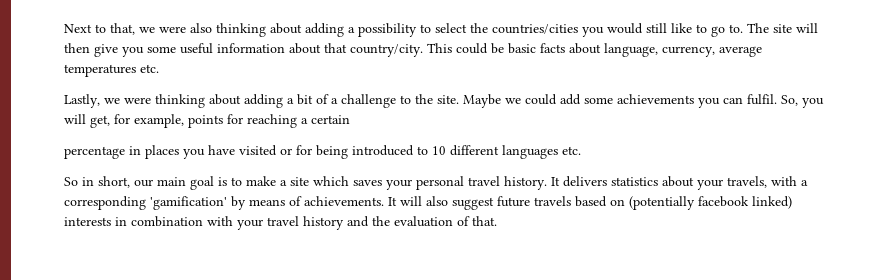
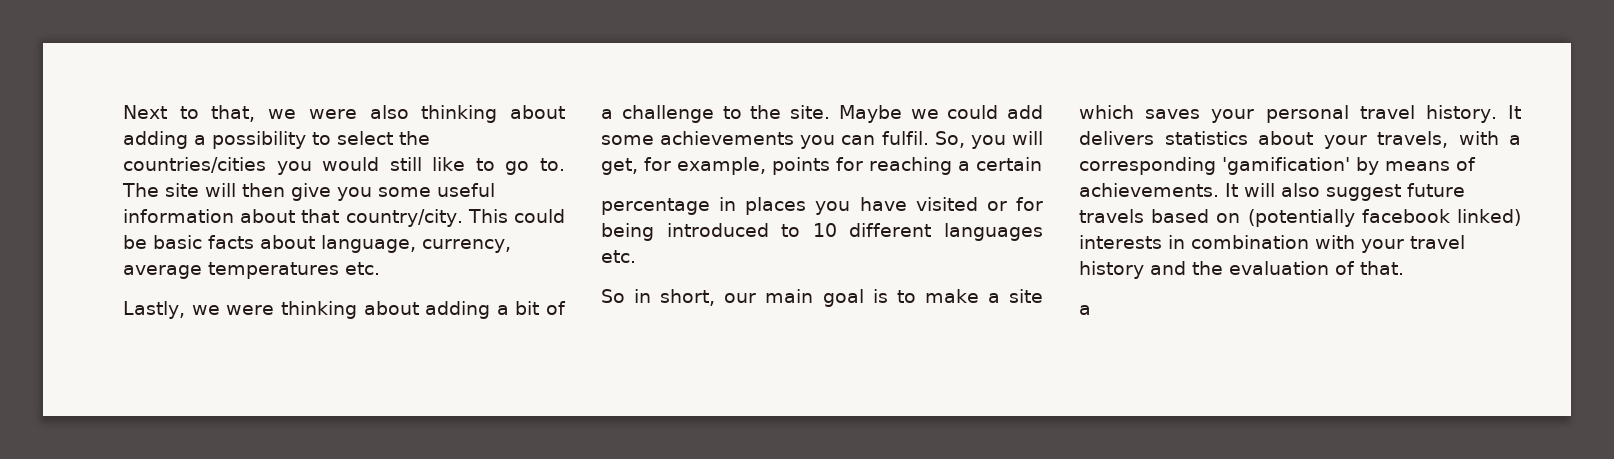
(497, 221) none -> [1079,305,1091,315] // a

